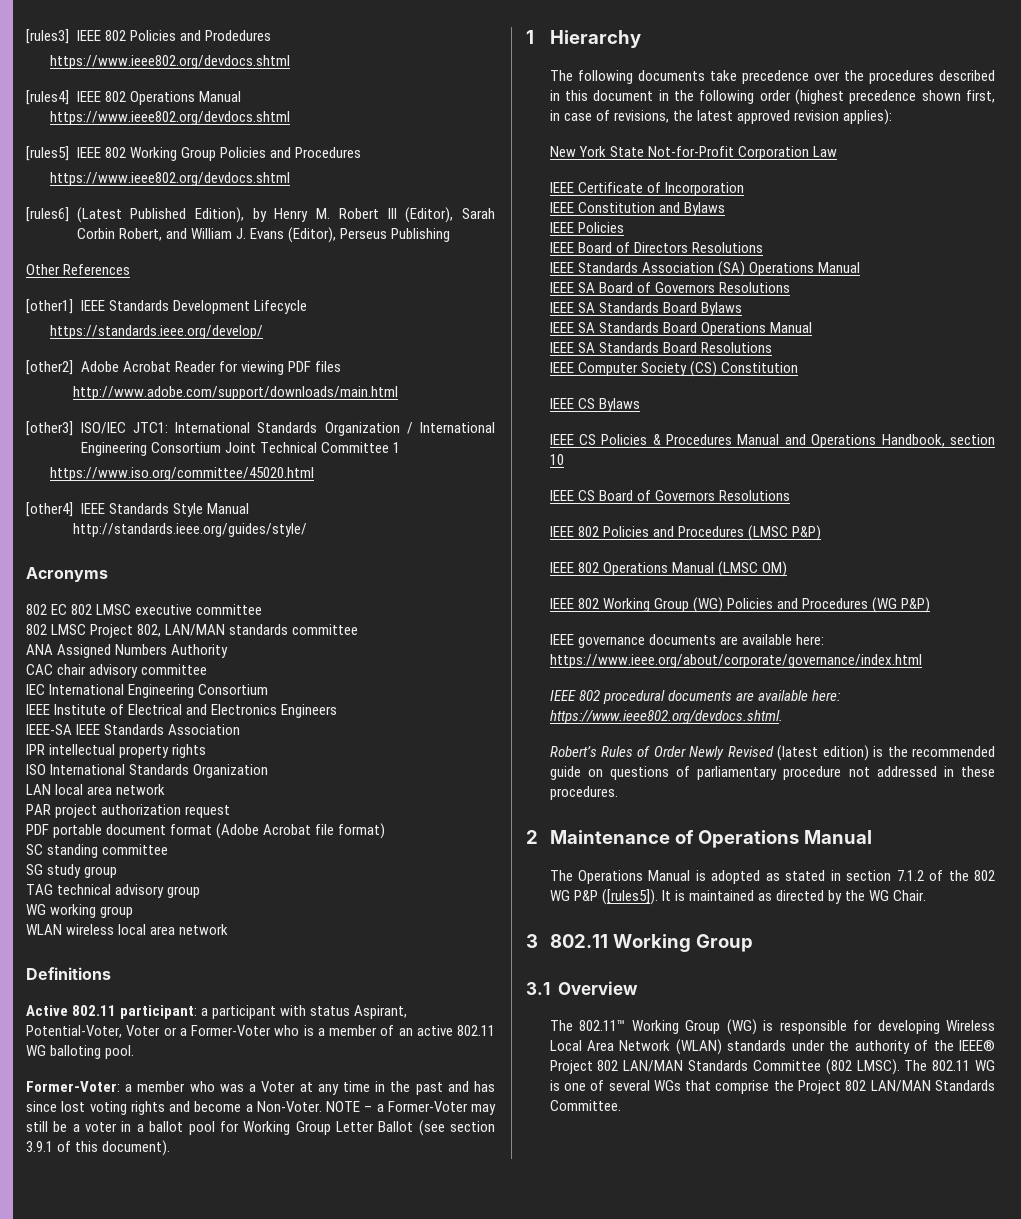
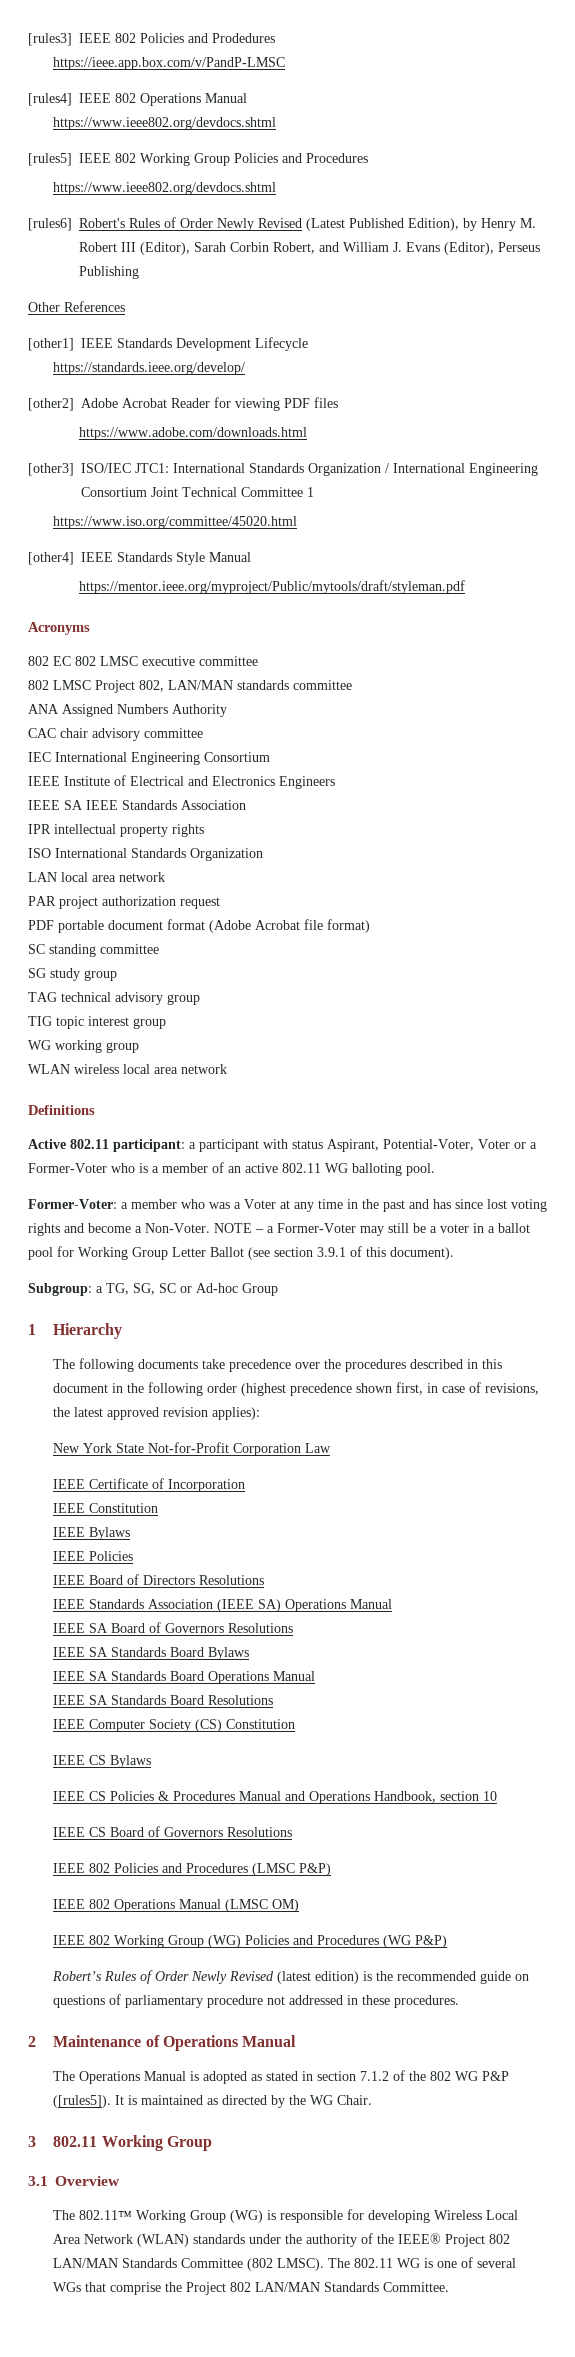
[49,55,290,69] https://www.ieee802.org/devdocs.shtml -> [53,57,286,70] https://ieee.app.box.com/v/PandP-LMSC
(69, 214) none -> [79,217,302,231] Robert's Rules of Order Newly Revised
[73,386,399,400] http://www.adobe.com/support/downloads/main.html -> [78,427,307,440] https://www.adobe.com/downloads.html
[73,523,308,537] http://standards.ieee.org/guides/style/ -> [78,580,465,594] https://mentor.ieee.org/myproject/Public/mytools/draft/styleman.pdf
[26,724,72,735] IEEE-SA -> [28,800,83,810] IEEE SA
(201, 892) none -> [28,1016,166,1029] // TIG topic interest group
(171, 1148) none -> [28,1283,278,1296] // Subgroup: a TG, SG, SC or Ad-hoc Group
[658,202,680,213] and -> [53,1527,86,1537] // IEEE
[717,261,745,277] (SA) -> [217,1599,282,1612] (IEEE SA)
[549,634,824,648] [549,654,922,668] [549,690,841,704] [549,710,783,724] // IEEE governance documents are available here: https://www.ieee.org/about/corporate/governance/index.html // IEEE 802 procedural documents are available here: https://www.ieee802.org/devdocs.shtml. -> (448, 1941) none

